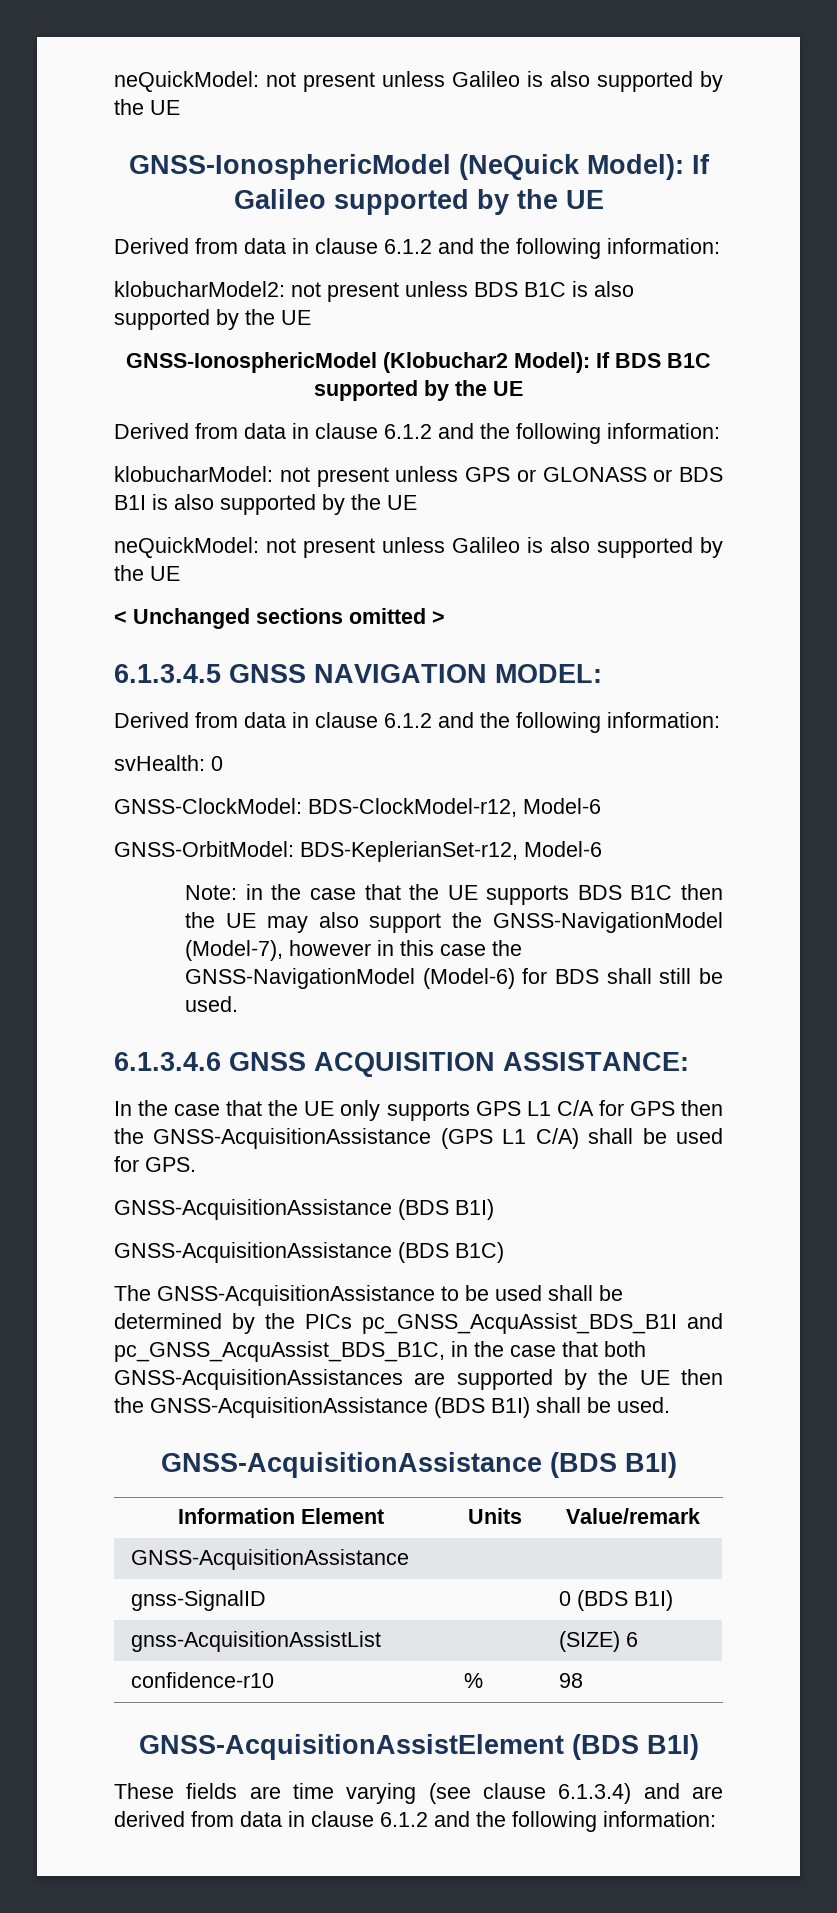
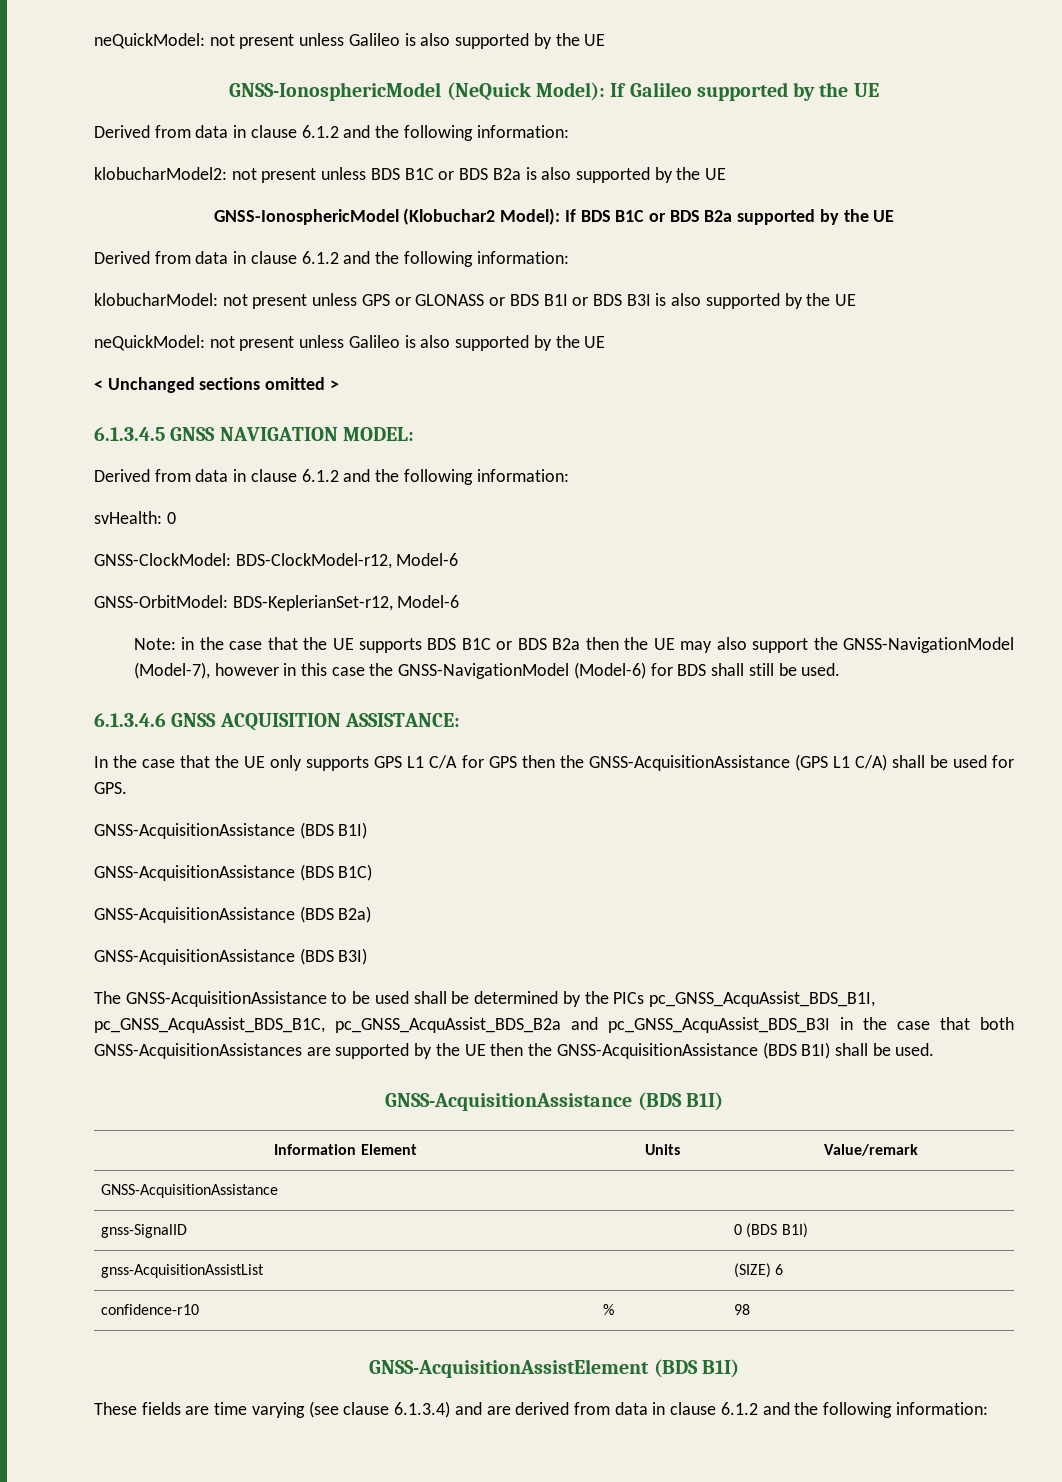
(566, 289) none -> [438,168,521,180] or BDS B2a
(711, 360) none -> [649,210,733,222] or BDS B2a
(146, 502) none -> [572,294,651,306] or BDS B3I
(673, 892) none -> [496,638,581,650] or BDS B2a
(504, 1252) none -> [94,906,372,923] [94,948,368,965] // GNSS-AcquisitionAssistance (BDS B2a) // GNSS-AcquisitionAssistance (BDS B3I)
[362,1313,723,1334] [114,1341,445,1362] pc_GNSS_AcquAssist_BDS_B1I and pc_GNSS_AcquAssist_BDS_B1C, -> [648,991,875,1007] [94,1017,830,1033] pc_GNSS_AcquAssist_BDS_B1I, pc_GNSS_AcquAssist_BDS_B1C, pc_GNSS_AcquAssist_BDS_B2a and pc_GNSS_AcquAssist_BDS_B3I

